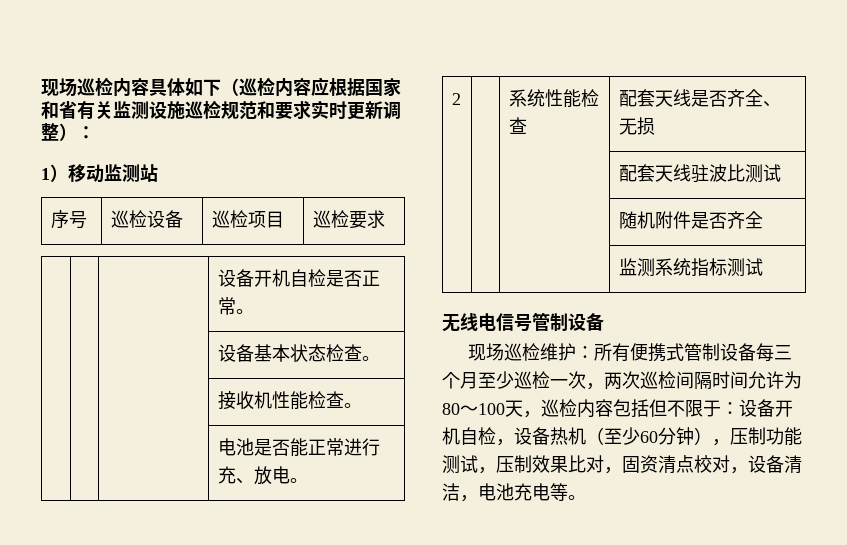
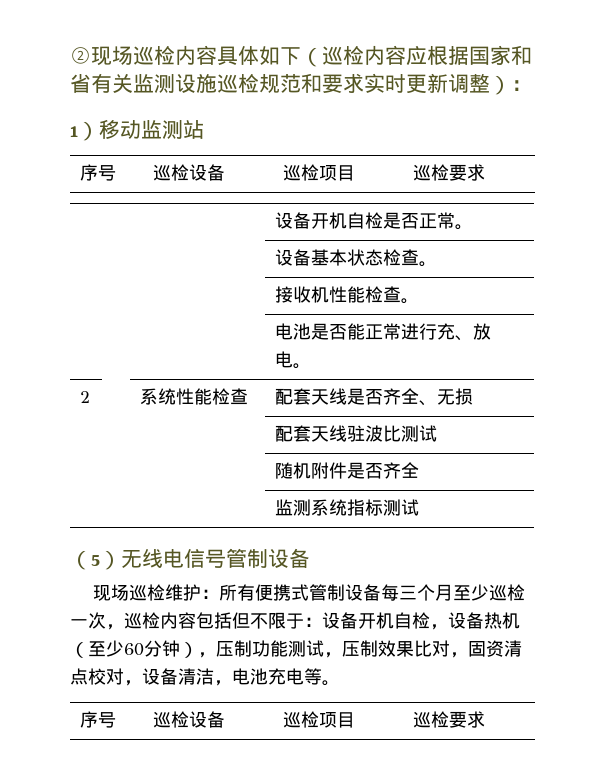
(41, 87) none -> [70,47,91,64] ②
(763, 267) none -> [70,550,121,570] （5）
[604,371,802,390] [442,400,541,418] 两次巡检间隔时间允许为80～100天， -> (124, 627) none
(586, 497) none -> [80,711,117,728] [153,711,226,728] [283,711,356,728] [413,711,486,728] // 序号 | 巡检设备 | 巡检项目 | 巡检要求

